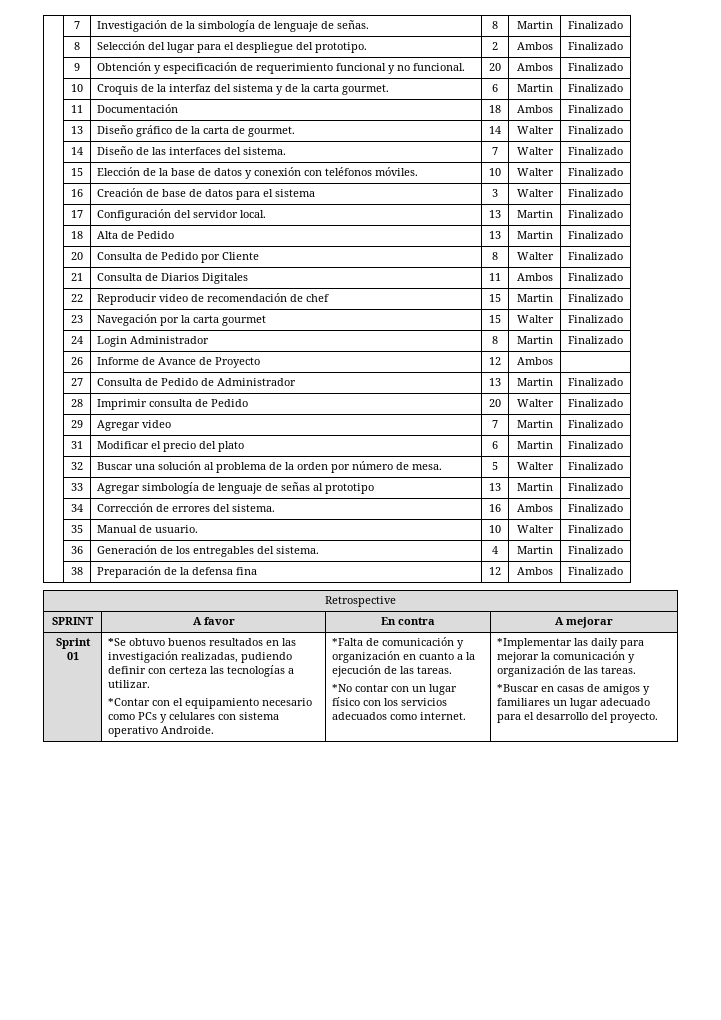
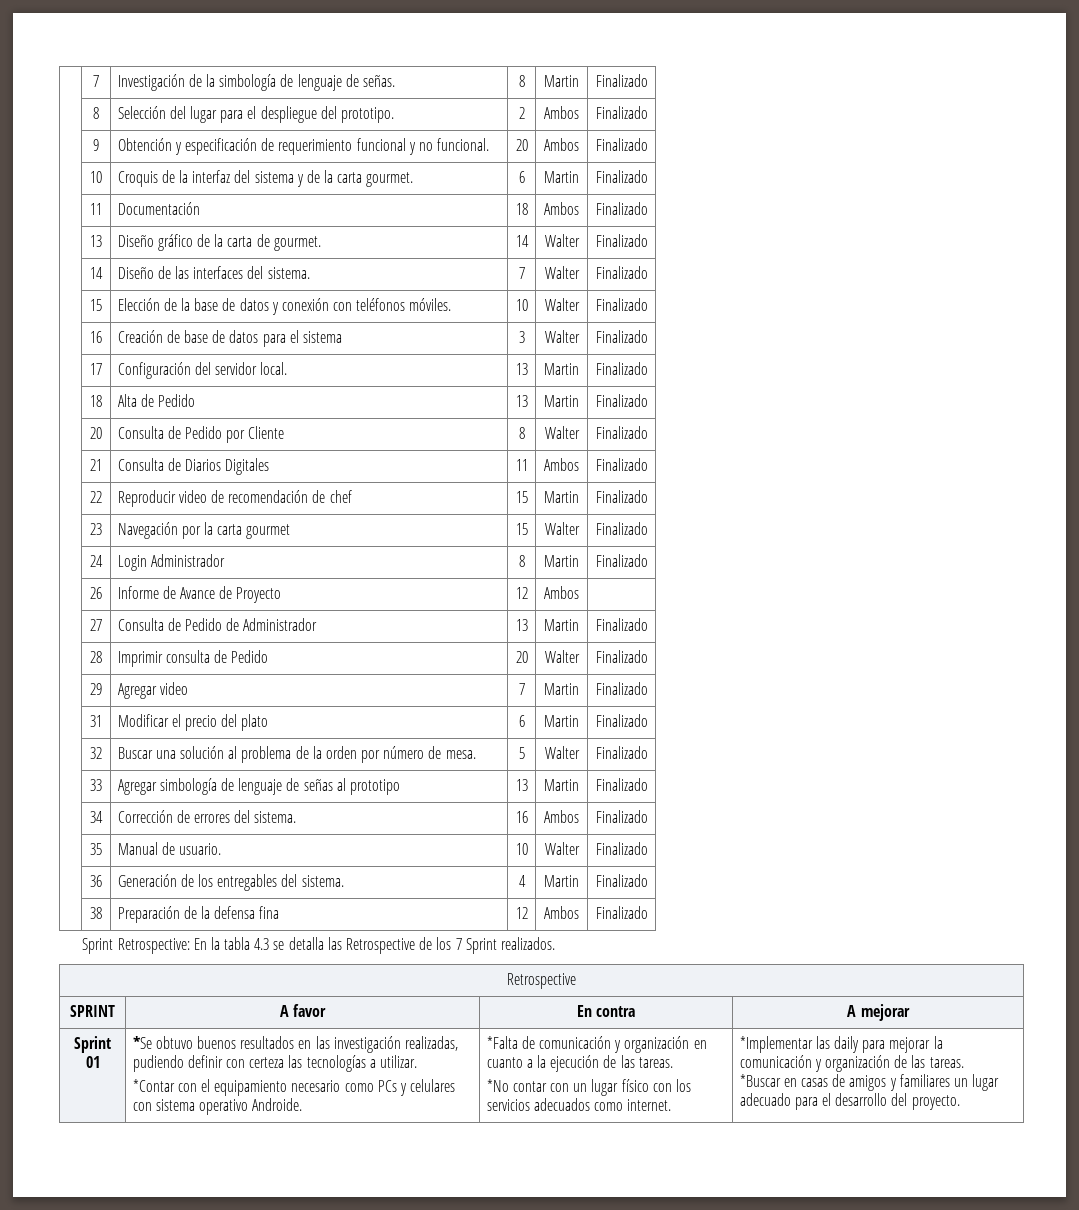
(623, 571) none -> [82,937,555,954] // Sprint Retrospective: En la tabla 4.3 se detalla las Retrospective de los 7 Sprint realizados.

